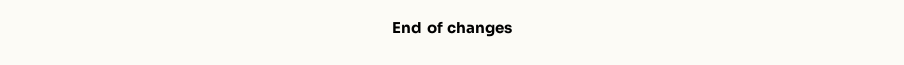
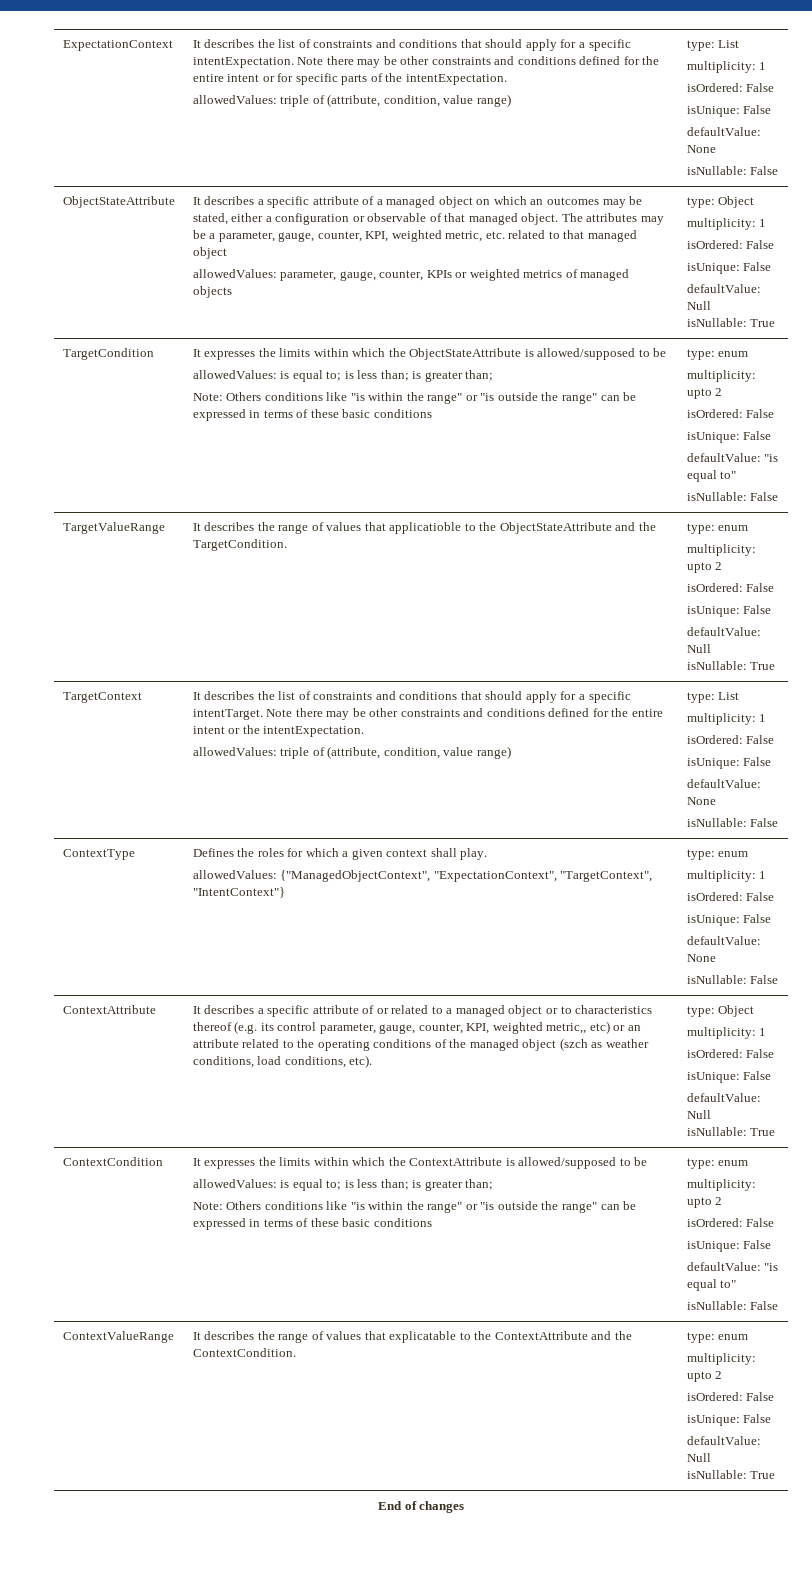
(392, 28) none -> [62,40,173,51] [192,39,631,51] [192,56,660,68] [192,73,507,85] [192,94,511,107] [686,40,740,51] [686,61,767,73] [686,83,775,92] [686,105,772,117] [686,127,761,136] [686,145,716,153] [686,166,779,175] [62,196,175,208] [192,196,643,208] [192,213,664,225] [192,230,637,242] [192,247,227,259] [192,269,630,281] [192,286,232,298] [686,196,755,208] [686,218,767,230] [686,240,775,249] [686,262,772,274] [686,284,761,293] [686,301,711,310] [686,318,776,327] [62,348,154,360] [192,348,667,360] [192,370,494,382] [192,392,637,404] [192,409,432,421] [686,349,749,360] [686,370,756,382] [686,388,723,399] [686,409,775,418] [686,431,772,443] [686,453,779,462] [686,470,737,482] [686,492,779,501] [62,522,165,534] [192,522,656,534] [192,539,287,551] [686,523,749,534] [686,544,756,556] [686,562,723,573] [686,583,775,592] [686,605,772,617] [686,627,761,636] [686,644,711,653] [686,661,776,670] [62,692,142,703] [192,691,631,703] [192,708,663,720] [192,725,365,737] [192,746,511,759] [686,692,740,703] [686,713,767,725] [686,735,775,744] [686,757,772,769] [686,779,761,788] [686,797,716,805] [686,818,779,827] [62,849,135,860] [192,848,488,860] [192,870,653,882] [192,887,285,898] [686,849,749,860] [686,870,767,882] [686,892,775,901] [686,914,772,926] [686,936,761,945] [686,954,716,962] [686,975,779,984] [62,1005,156,1014] [192,1005,653,1017] [192,1021,641,1034] [192,1038,649,1051] [192,1055,373,1068] [686,1005,755,1017] [686,1027,767,1039] [686,1049,775,1058] [686,1071,772,1083] [686,1093,761,1102] [686,1110,711,1119] [686,1127,776,1136] [62,1157,163,1166] [192,1157,648,1169] [192,1179,494,1191] [192,1201,637,1213] [192,1218,432,1230] [686,1158,749,1169] [686,1179,756,1191] [686,1197,723,1208] [686,1218,775,1227] [686,1240,772,1252] [686,1262,779,1271] [686,1279,737,1291] [686,1301,779,1310] [62,1331,174,1343] [192,1331,632,1343] [192,1348,296,1357] [686,1332,749,1343] [686,1353,756,1365] [686,1371,723,1382] [686,1392,775,1401] [686,1414,772,1426] [686,1436,761,1445] [686,1453,711,1462] [686,1470,776,1479] ExpectationContext | It describes the list of constraints and conditions that should apply for a specific intentExpectation. Note there may be other constraints and conditions defined for the entire intent or for specific parts of the intentExpectation. // allowedValues: triple of (attribute, condition, value range) | type: List // multiplicity: 1 // isOrdered: False // isUnique: False // defaultValue: None // isNullable: False // ObjectStateAttribute | It describes a specific attribute of a managed object on which an outcomes may be stated, either a configuration or observable of that managed object. The attributes may be a parameter, gauge, counter, KPI, weighted metric, etc. related to that managed object // allowedValues: parameter, gauge, counter, KPIs or weighted metrics of managed objects | type: Object // multiplicity: 1 // isOrdered: False // isUnique: False // defaultValue: Null // isNullable: True // TargetCondition | It expresses the limits within which the ObjectStateAttribute is allowed/supposed to be // allowedValues: is equal to; is less than; is greater than; // Note: Others conditions like "is within the range" or "is outside the range" can be expressed in terms of these basic conditions | type: enum // multiplicity: upto 2 // isOrdered: False // isUnique: False // defaultValue: "is equal to" // isNullable: False // TargetValueRange | It describes the range of values that applicatioble to the ObjectStateAttribute and the TargetCondition. | type: enum // multiplicity: upto 2 // isOrdered: False // isUnique: False // defaultValue: Null // isNullable: True // TargetContext | It describes the list of constraints and conditions that should apply for a specific intentTarget. Note there may be other constraints and conditions defined for the entire intent or the intentExpectation. // allowedValues: triple of (attribute, condition, value range) | type: List // multiplicity: 1 // isOrdered: False // isUnique: False // defaultValue: None // isNullable: False // ContextType | Defines the roles for which a given context shall play. // allowedValues: {"ManagedObjectContext", "ExpectationContext", "TargetContext", "IntentContext"} | type: enum // multiplicity: 1 // isOrdered: False // isUnique: False // defaultValue: None // isNullable: False // ContextAttribute | It describes a specific attribute of or related to a managed object or to characteristics thereof (e.g. its control parameter, gauge, counter, KPI, weighted metric,, etc) or an attribute related to the operating conditions of the managed object (szch as weather conditions, load conditions, etc). | type: Object // multiplicity: 1 // isOrdered: False // isUnique: False // defaultValue: Null // isNullable: True // ContextCondition | It expresses the limits within which the ContextAttribute is allowed/supposed to be // allowedValues: is equal to; is less than; is greater than; // Note: Others conditions like "is within the range" or "is outside the range" can be expressed in terms of these basic conditions | type: enum // multiplicity: upto 2 // isOrdered: False // isUnique: False // defaultValue: "is equal to" // isNullable: False // ContextValueRange | It describes the range of values that explicatable to the ContextAttribute and the ContextCondition. | type: enum // multiplicity: upto 2 // isOrdered: False // isUnique: False // defaultValue: Null // isNullable: True //

